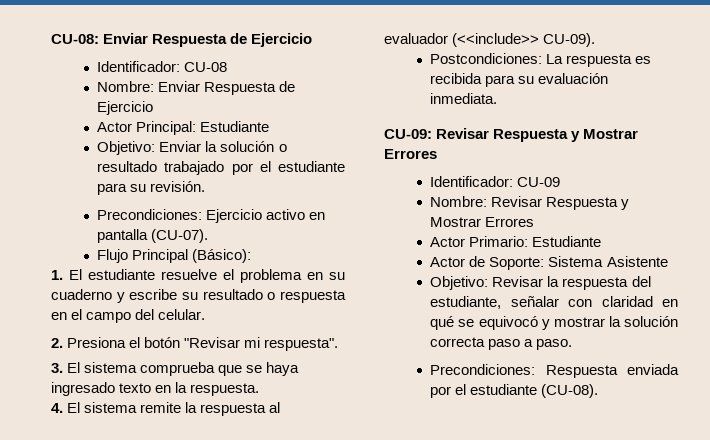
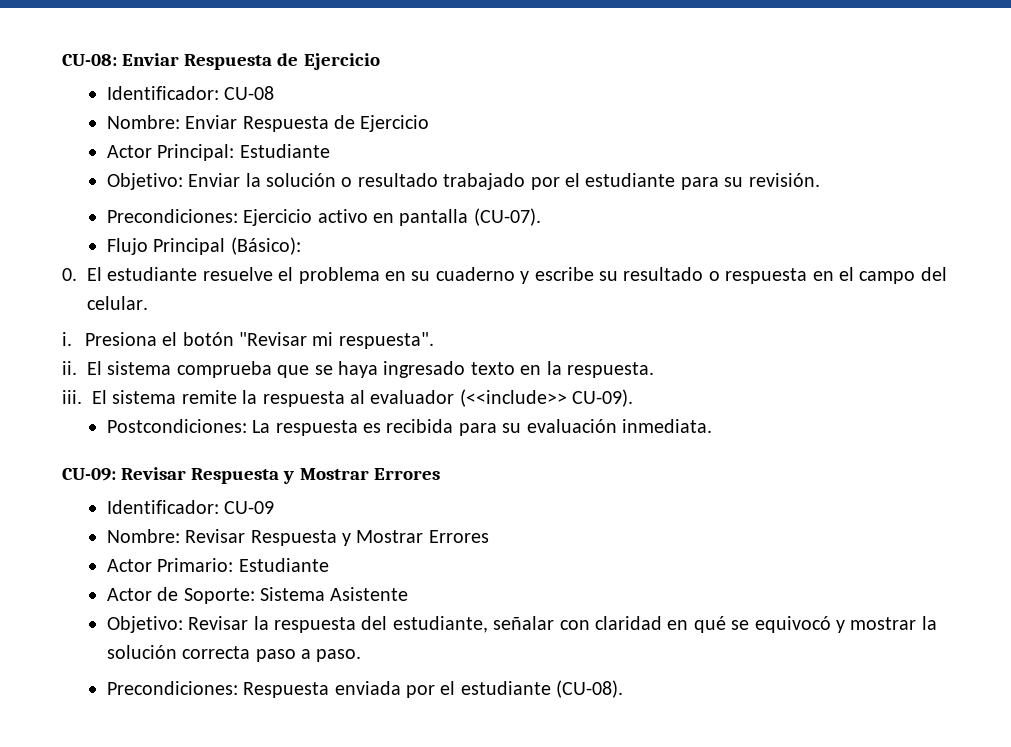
[51,270,63,280] 1. -> [62,268,77,281] 0.
[51,338,63,348] 2. -> [62,332,72,346] i.
[51,363,63,373] 3. -> [62,361,77,375] ii.
[51,403,63,413] 4. -> [62,390,82,404] iii.

